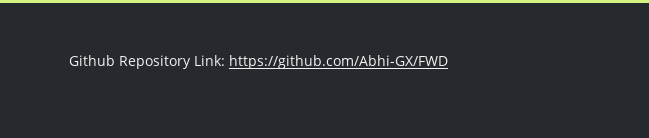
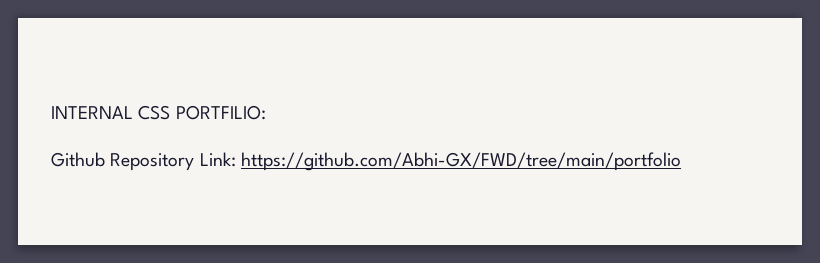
(69, 60) none -> [51,105,266,120] INTERNAL CSS PORTFILIO: //
[229,55,448,69] https://github.com/Abhi-GX/FWD -> [240,152,681,171] https://github.com/Abhi-GX/FWD/tree/main/portfolio

